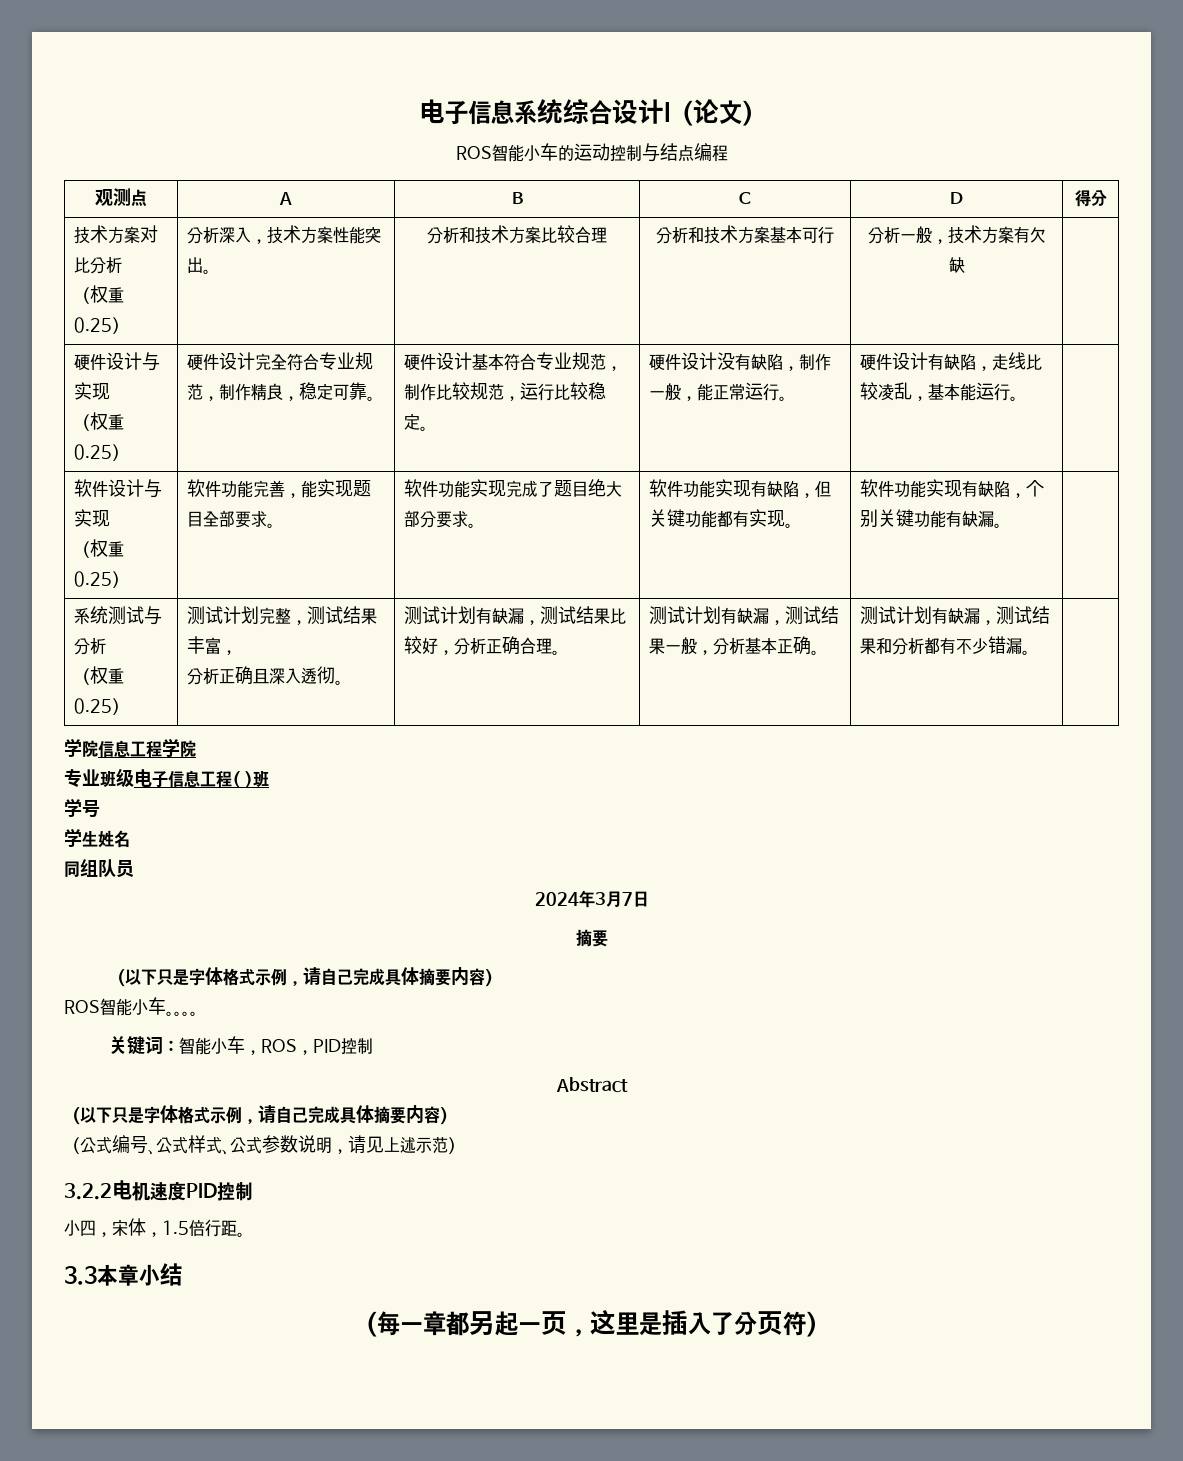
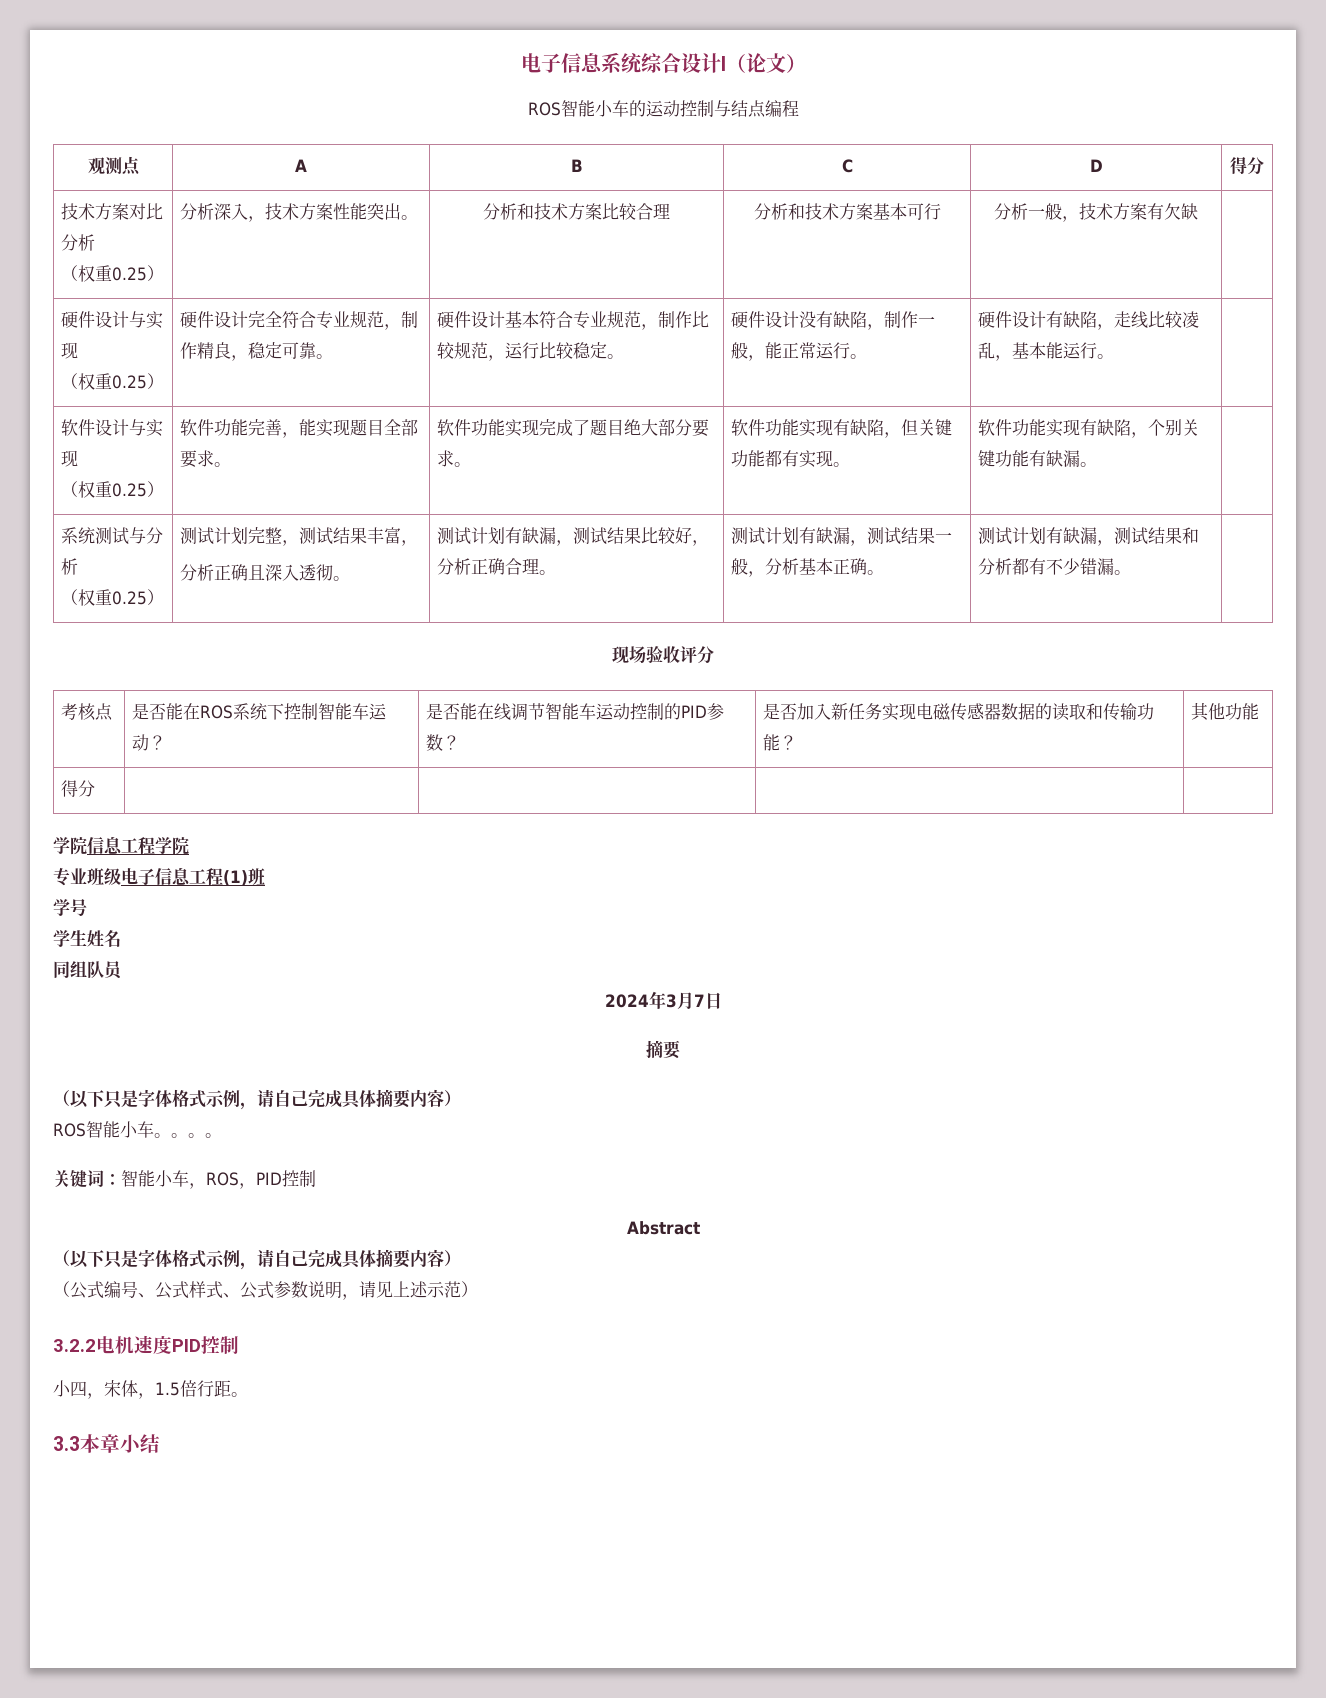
(1031, 652) none -> [612,646,714,664] [60,703,113,721] [131,703,387,720] [131,734,166,751] [425,703,724,721] [425,734,460,751] [762,703,1154,721] [762,734,797,751] [1190,702,1259,721] [60,780,95,797] // 现场验收评分 // 考核点 | 是否能在ROS系统下控制智能车运动？ | 是否能在线调节智能车运动控制的PID参数？ | 是否加入新任务实现电磁传感器数据的读取和传输功能？ | 其他功能 // 得分 | | | |
[232,771,253,788] ( ) -> [223,870,248,886] (1)
[354,1310,829,1337] // （每一章都另起一页，这里是插入了分页符） -> (160, 1443) none

